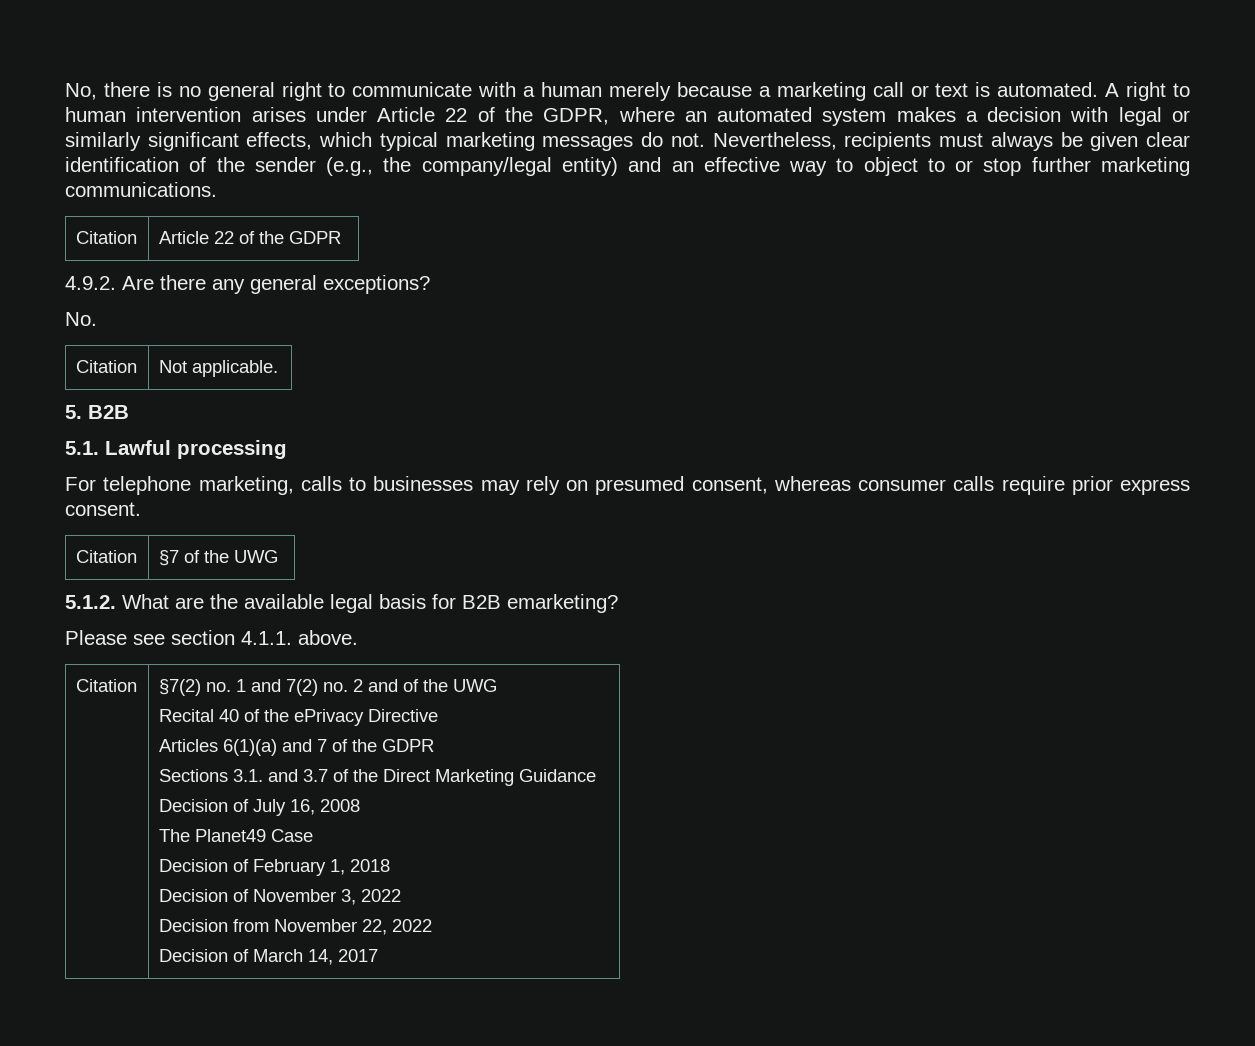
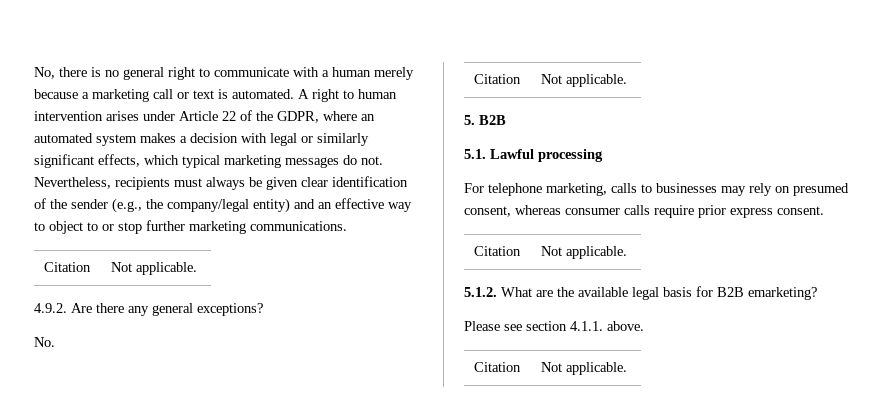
[158,231,341,244] Article 22 of the GDPR -> [111,262,198,275] Not applicable.
[158,550,278,566] §7 of the UWG -> [541,246,628,259] Not applicable.
[158,679,497,696] [158,709,438,726] [158,739,434,756] [158,769,596,786] [158,799,360,816] [158,829,313,842] [158,859,390,876] [158,889,401,905] [158,919,432,935] [158,949,378,965] §7(2) no. 1 and 7(2) no. 2 and of the UWG // Recital 40 of the ePrivacy Directive // Articles 6(1)(a) and 7 of the GDPR // Sections 3.1. and 3.7 of the Direct Marketing Guidance // Decision of July 16, 2008 // The Planet49 Case // Decision of February 1, 2018 // Decision of November 3, 2022 // Decision from November 22, 2022 // Decision of March 14, 2017 -> [541,362,628,375] Not applicable.

